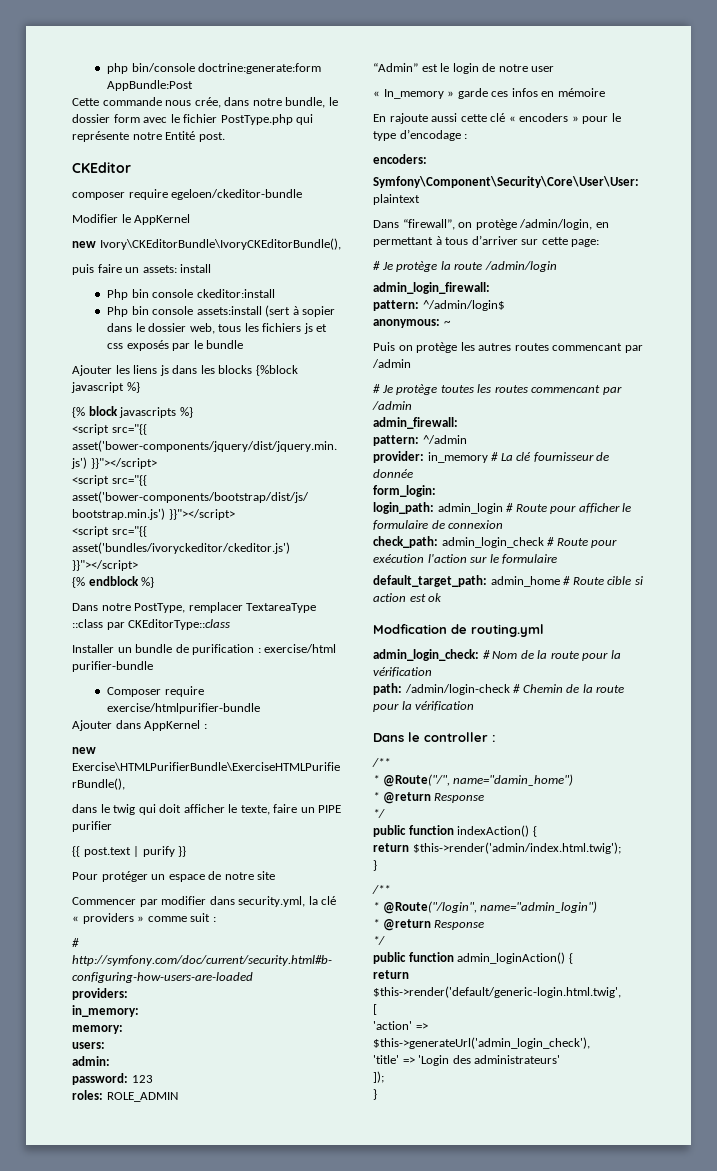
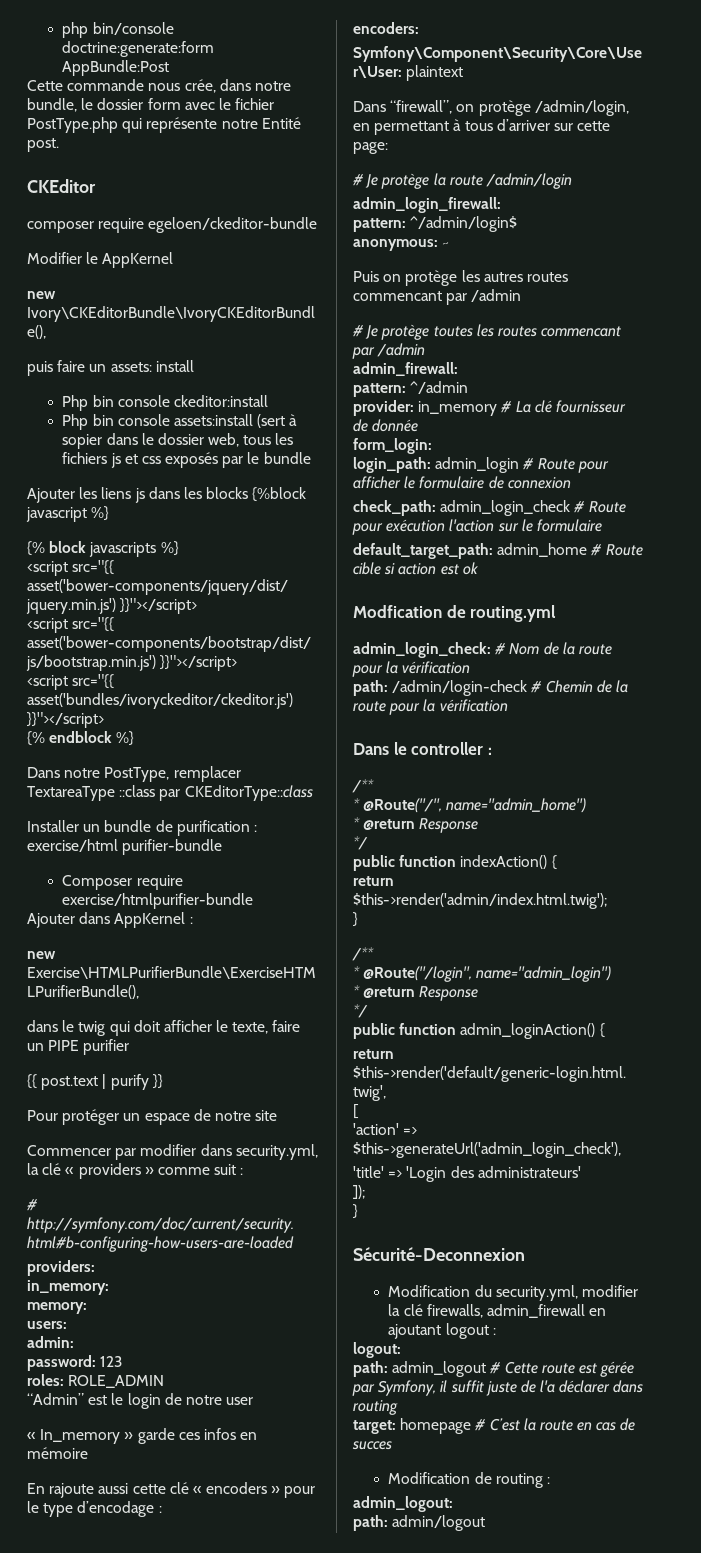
[453,774,574,786] name="damin_home") -> [446,798,587,813] name="admin_home")
(377, 1094) none -> [353,1247,525,1261] [388,1285,638,1301] [388,1304,607,1318] [388,1323,496,1339] [353,1342,401,1358] [353,1361,635,1377] [352,1380,644,1396] [353,1400,398,1415] [353,1418,636,1434] [352,1441,392,1450] [388,1472,550,1488] [353,1496,453,1512] [353,1515,486,1531] // Sécurité-Deconnexion // Modification du security.yml, modifier la clé firewalls, admin_firewall en ajoutant logout : // logout: // path: admin_logout # Cette route est gérée par Symfony, il suffit juste de l'a déclarer dans routing // target: homepage # C’est la route en cas de succes // Modification de routing : // admin_logout: // path: admin/logout

